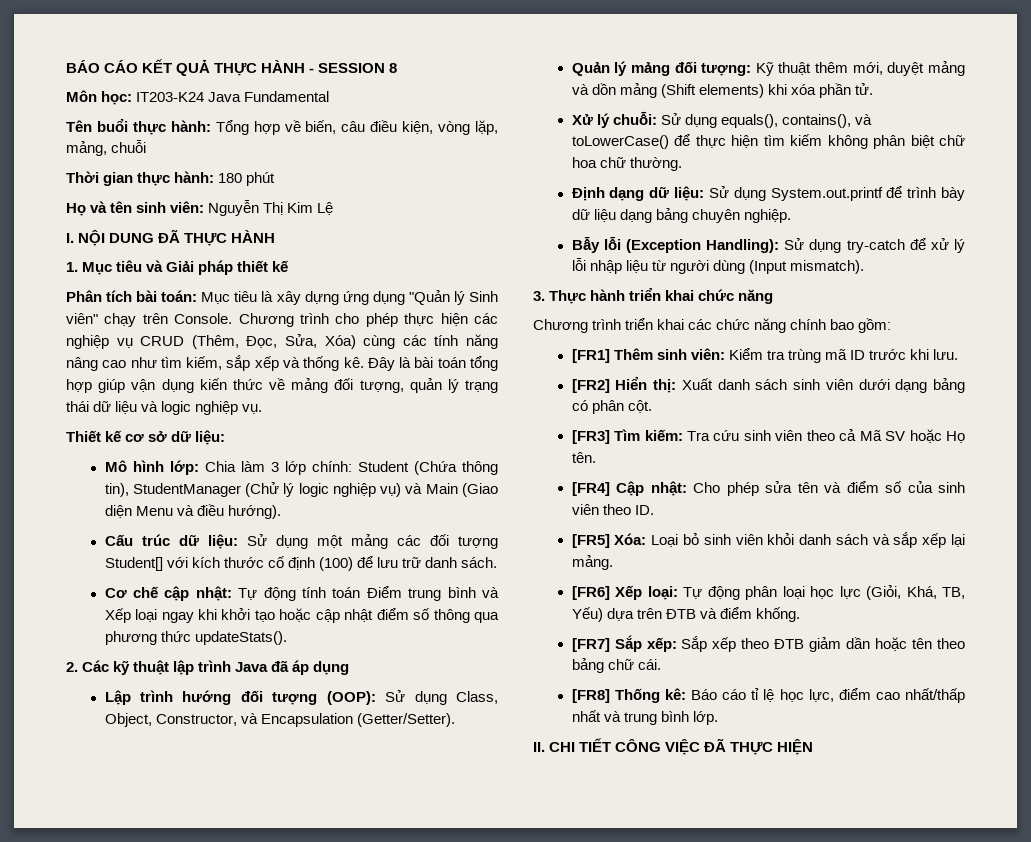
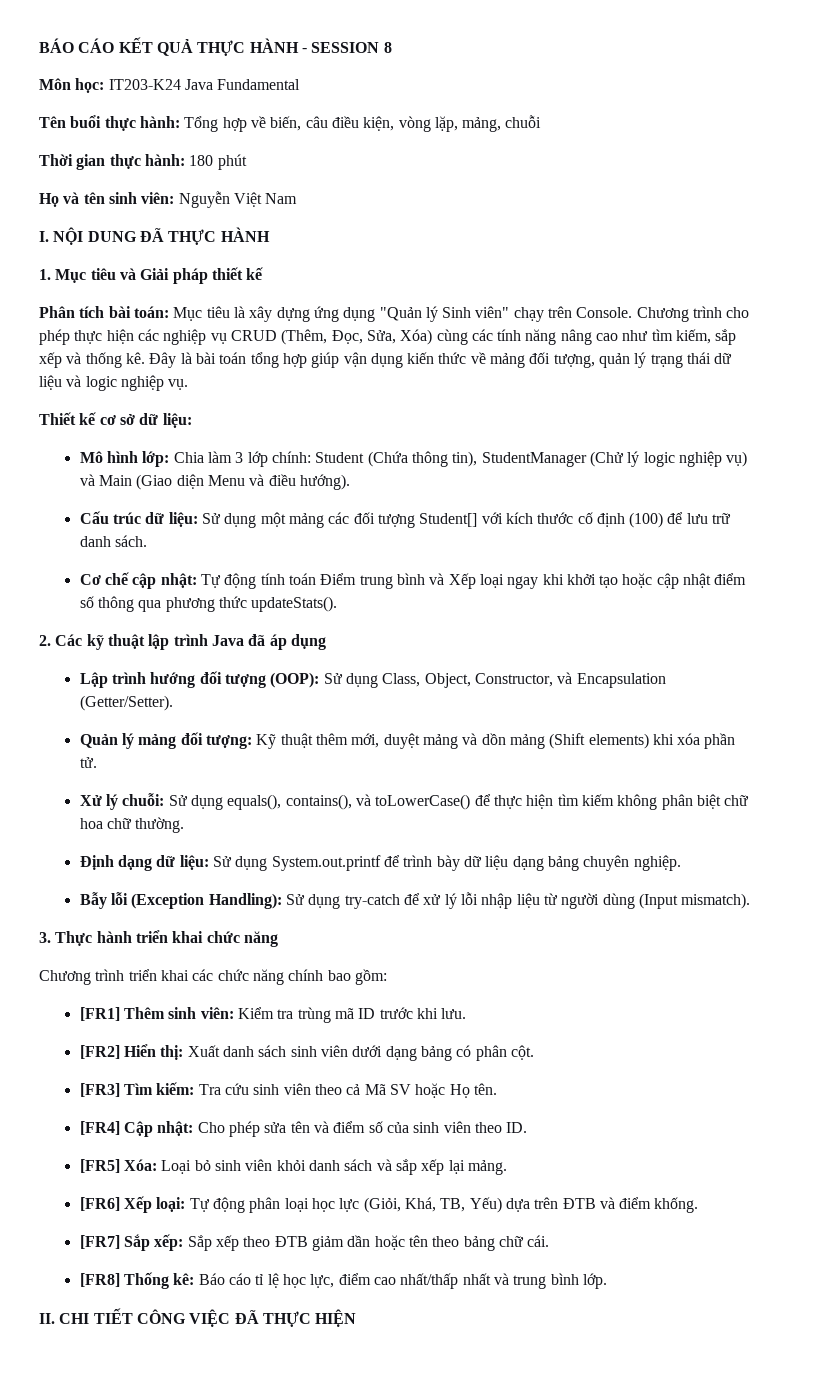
[263,202,334,215] Thị Kim Lệ -> [233,192,298,207] Việt Nam

